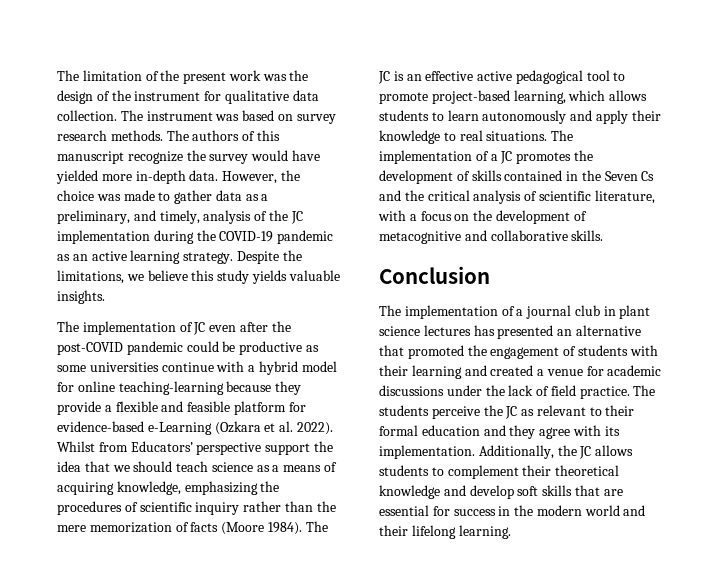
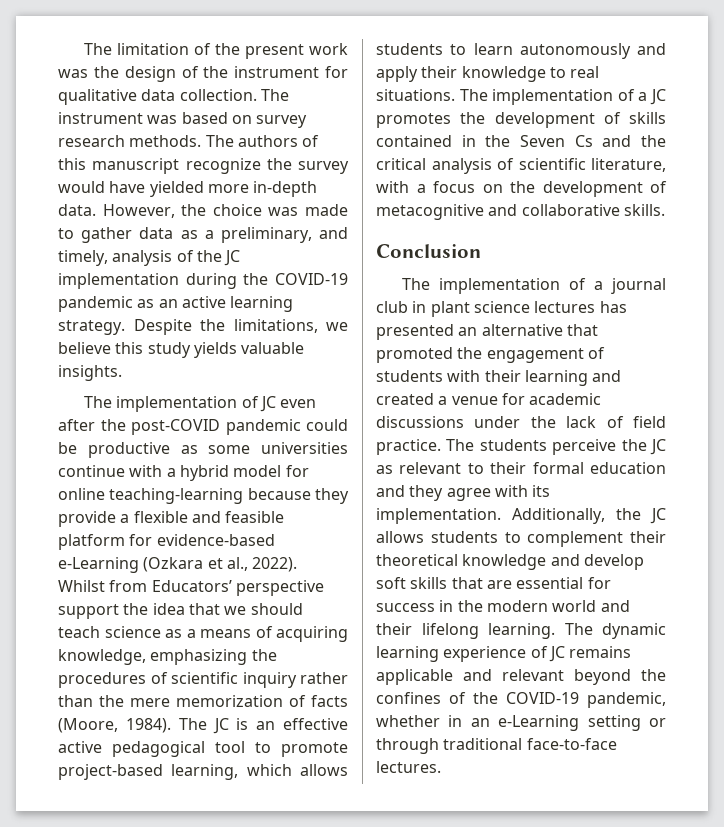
[279,421,294,432] al. -> [226,557,248,571] al.,
[221,522,265,535] (Moore -> [58,718,118,733] (Moore,
(511, 532) none -> [564,623,666,639] [376,646,632,662] [376,669,666,685] [376,692,666,708] [376,715,666,731] [376,738,617,754] [376,761,441,773] The dynamic learning experience of JC remains applicable and relevant beyond the confines of the COVID-19 pandemic, whether in an e-Learning setting or through traditional face-to-face lectures.

